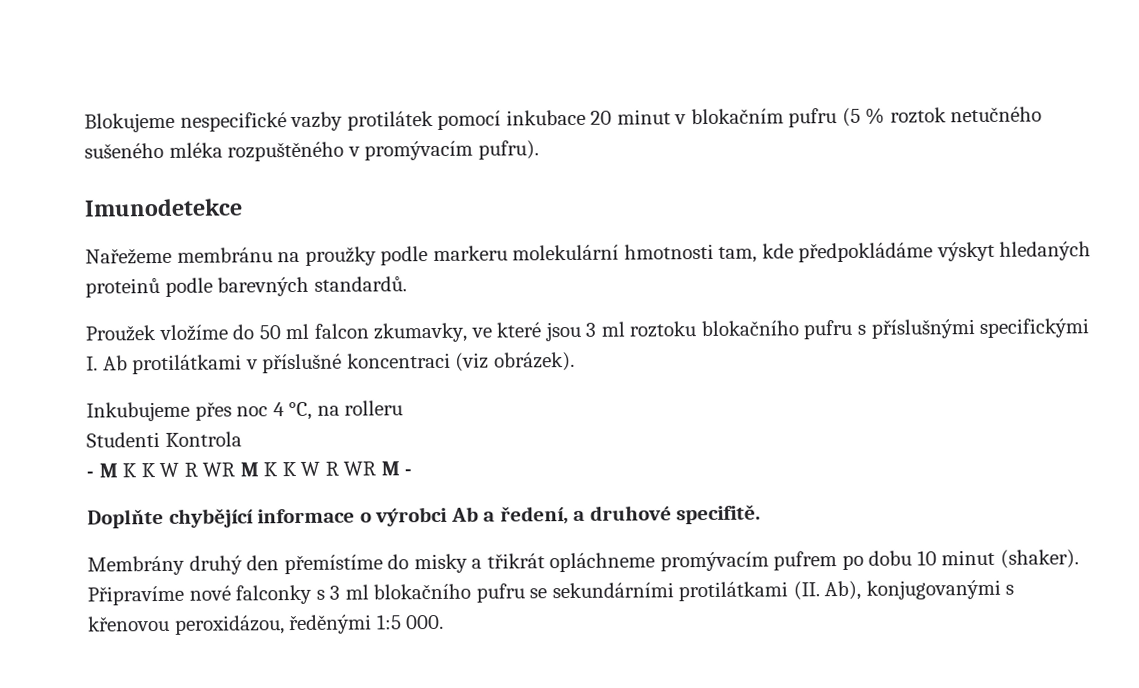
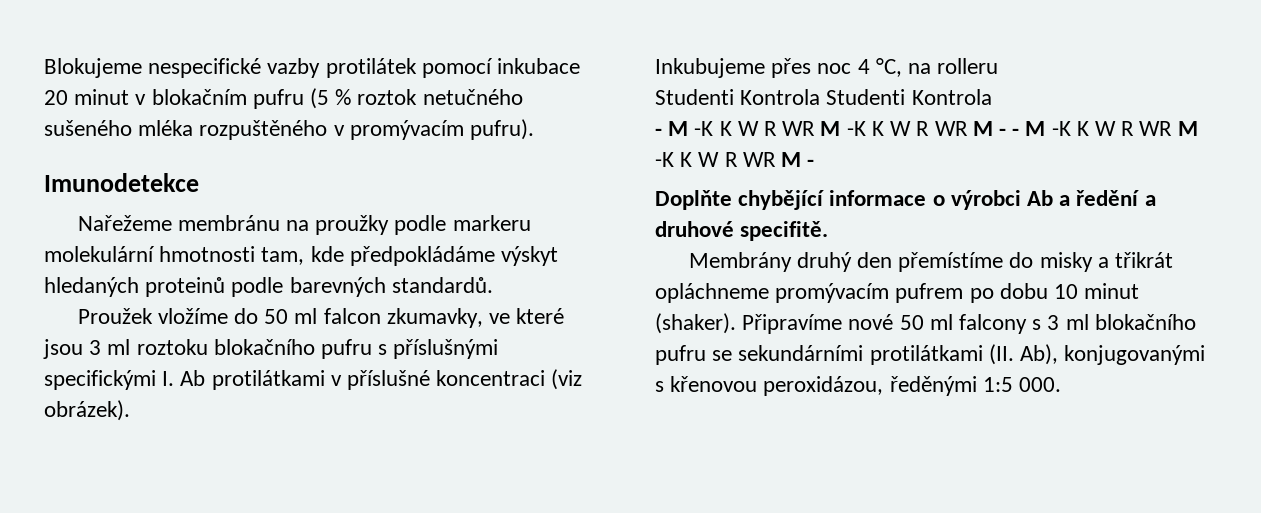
[86,462,279,478] // - M K K W R WR M K -> [826,89,992,105] [655,121,1198,136] [655,152,674,167] Studenti Kontrola // - M -K K W R WR M -K K W R WR M - - M -K K W R WR M -K
[499,506,569,525] ředení, -> [1076,190,1140,206] ředění
[235,584,313,605] falconky -> [899,314,1028,334] 50 ml falcony

